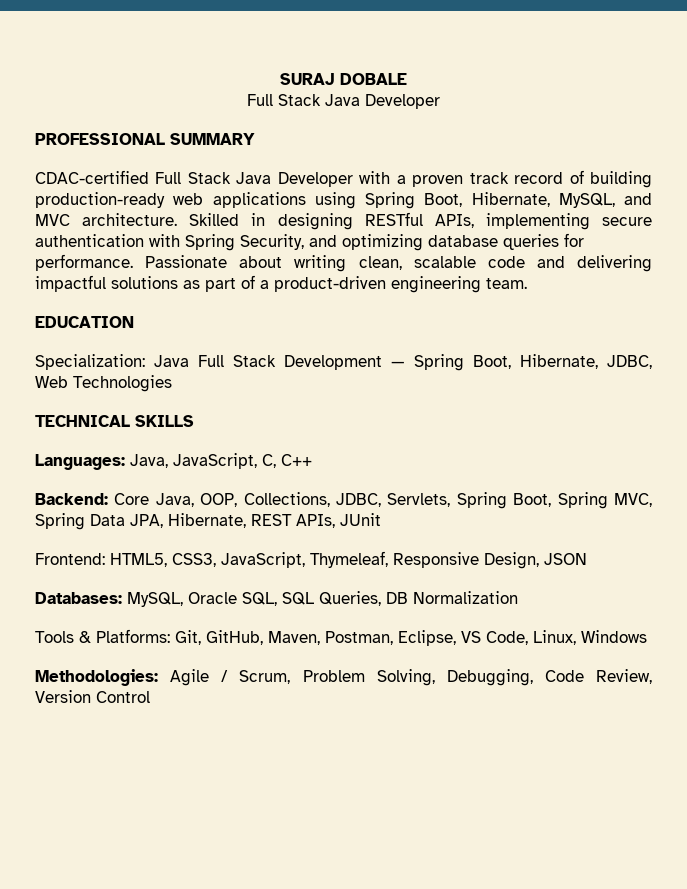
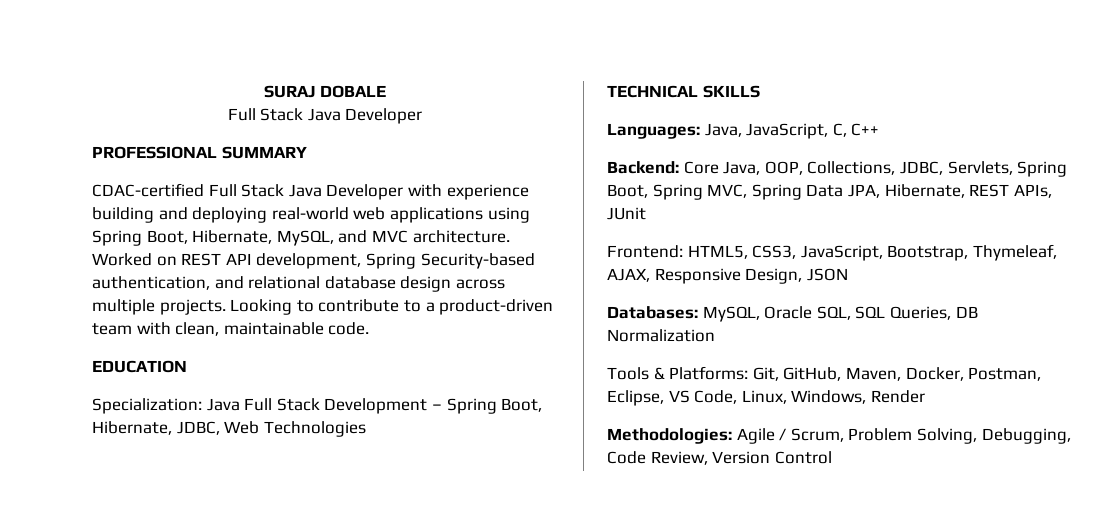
[396,170,652,188] [35,192,165,208] a proven track record of building production-ready -> [446,184,529,200] [92,207,349,223] experience building and deploying real-world
[189,212,652,230] [35,233,584,251] [35,254,652,272] [35,275,527,293] Skilled in designing RESTful APIs, implementing secure authentication with Spring Security, and optimizing database queries for performance. Passionate about writing clean, scalable code and delivering impactful solutions as part of a product-driven engineering team. -> [92,253,535,269] [92,276,505,292] [92,299,554,315] [92,322,370,336] Worked on REST API development, Spring Security-based authentication, and relational database design across multiple projects. Looking to contribute to a product-driven team with clean, maintainable code.
[391,361,405,367] — -> [431,404,442,410] –
[310,551,388,568] Thymeleaf, -> [887,244,1057,261] [607,268,650,282] Bootstrap, Thymeleaf, AJAX,
(320, 638) none -> [905,367,964,381] Docker,
[581,630,647,643] Windows -> [791,390,925,404] Windows, Render

